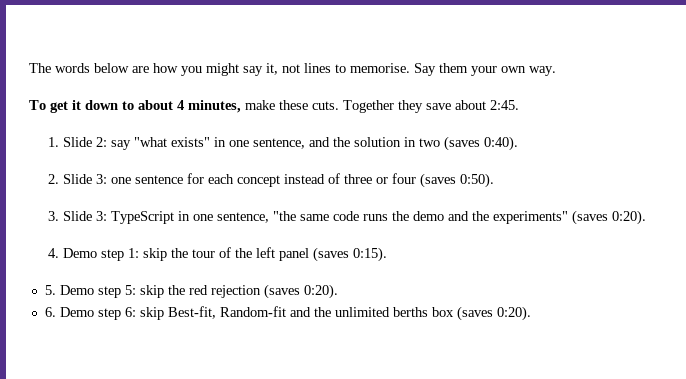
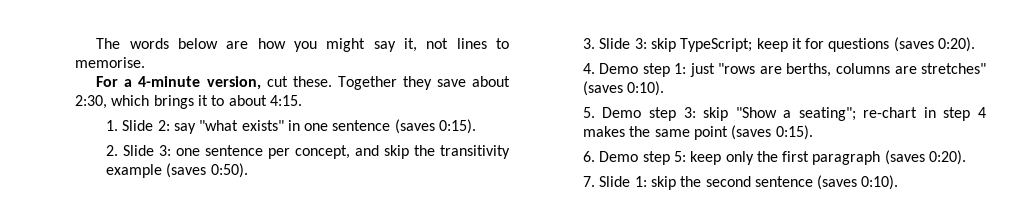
[414,63,556,76] [29,100,519,113] Say them your own way. // To get it down to about 4 minutes, make these cuts. Together they save about 2:45. -> [96,76,511,90] [75,95,302,109] // For a 4-minute version, cut these. Together they save about 2:30, which brings it to about 4:15.
[253,136,519,151] sentence, and the solution in two (saves 0:40). -> [332,119,477,134] sentence (saves 0:15).
[187,173,417,187] for each concept instead of three or four -> [267,145,511,159] [105,164,162,178] per concept, and skip the transitivity example
[111,211,569,224] TypeScript in one sentence, "the same code runs the demo and the experiments" -> [650,38,890,52] skip TypeScript; keep it for questions
[143,247,388,262] [44,284,338,299] [44,306,531,321] skip the tour of the left panel (saves 0:15). // 5. Demo step 5: skip the red rejection (saves 0:20). // 6. Demo step 6: skip Best-fit, Random-fit and the unlimited berths box (saves 0:20). -> [689,63,986,77] [582,81,665,96] [582,107,987,121] [582,125,813,140] [582,150,967,165] [582,175,899,190] just "rows are berths, columns are stretches" (saves 0:10). // 5. Demo step 3: skip "Show a seating"; re-chart in step 4 makes the same point (saves 0:15). // 6. Demo step 5: keep only the first paragraph (saves 0:20). // 7. Slide 1: skip the second sentence (saves 0:10).

